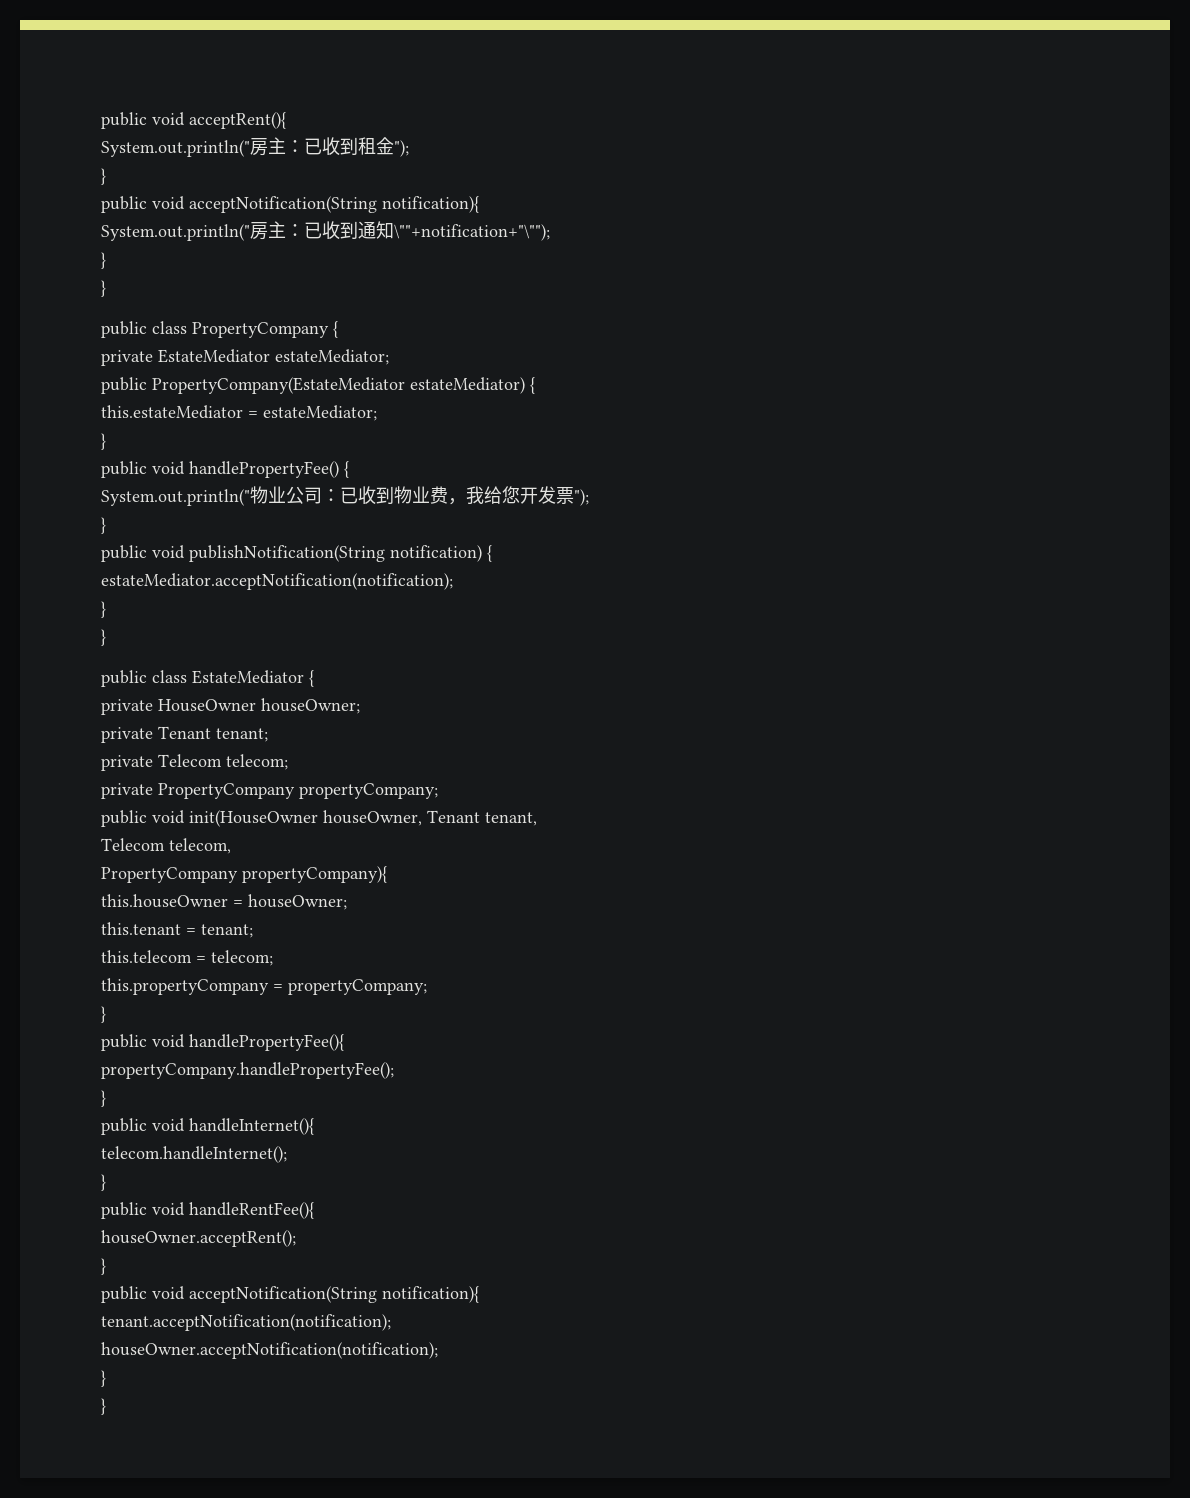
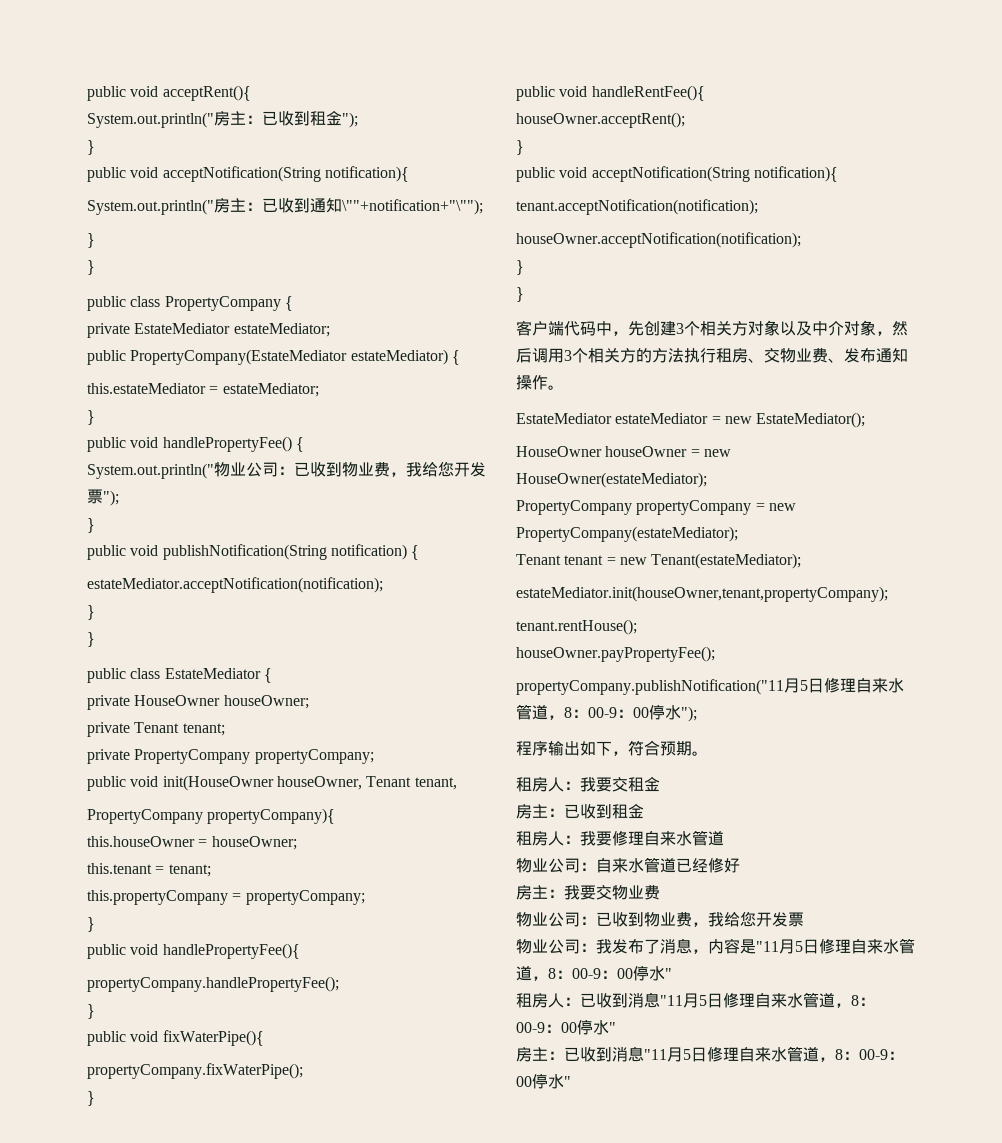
[101,754,288,771] // private Telecom telecom; -> (225, 729) none
[101,838,231,854] // Telecom telecom, -> (457, 783) none
[101,950,273,966] // this.telecom = telecom; -> (211, 870) none
[189,1118,314,1135] [101,1146,287,1163] handleInternet(){ // telecom.handleInternet(); -> [162,1030,264,1046] [87,1063,303,1079] fixWaterPipe(){ // propertyCompany.fixWaterPipe();
(106, 1406) none -> [516,320,908,336] [516,347,908,363] [516,375,564,390] [516,412,866,428] [516,446,731,457] [516,472,707,488] [516,500,796,515] [516,526,738,542] [516,553,802,569] [516,586,888,602] [516,619,637,635] [516,646,715,662] [516,677,904,695] [516,704,697,722] [516,740,708,756] [516,777,660,792] [516,804,644,819] [516,830,724,846] [516,857,740,873] [516,885,660,900] [516,911,804,927] [516,938,915,954] [516,965,672,981] [516,992,875,1008] [516,1019,616,1035] [516,1046,904,1062] [516,1073,571,1089] // 客户端代码中，先创建3个相关方对象以及中介对象，然后调用3个相关方的方法执行租房、交物业费、发布通知操作。 // EstateMediator estateMediator = new EstateMediator(); // HouseOwner houseOwner = new HouseOwner(estateMediator); // PropertyCompany propertyCompany = new PropertyCompany(estateMediator); // Tenant tenant = new Tenant(estateMediator); // estateMediator.init(houseOwner,tenant,propertyCompany); // tenant.rentHouse(); // houseOwner.payPropertyFee(); // propertyCompany.publishNotification("11月5日修理自来水管道，8：00-9：00停水"); // 程序输出如下，符合预期。 // 租房人：我要交租金 // 房主：已收到租金 // 租房人：我要修理自来水管道 // 物业公司：自来水管道已经修好 // 房主：我要交物业费 // 物业公司：已收到物业费，我给您开发票 // 物业公司：我发布了消息，内容是"11月5日修理自来水管道，8：00-9：00停水" // 租房人：已收到消息"11月5日修理自来水管道，8：00-9：00停水" // 房主：已收到消息"11月5日修理自来水管道，8：00-9：00停水"

